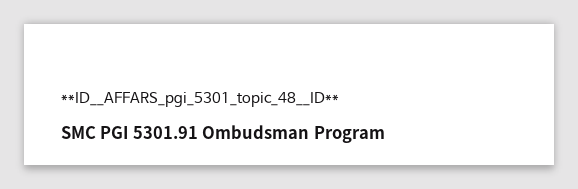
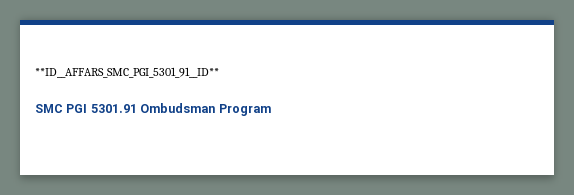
[61,92,339,107] **ID__AFFARS_pgi_5301_topic_48__ID** -> [35,67,219,78] **ID__AFFARS_SMC_PGI_5301_91__ID**

